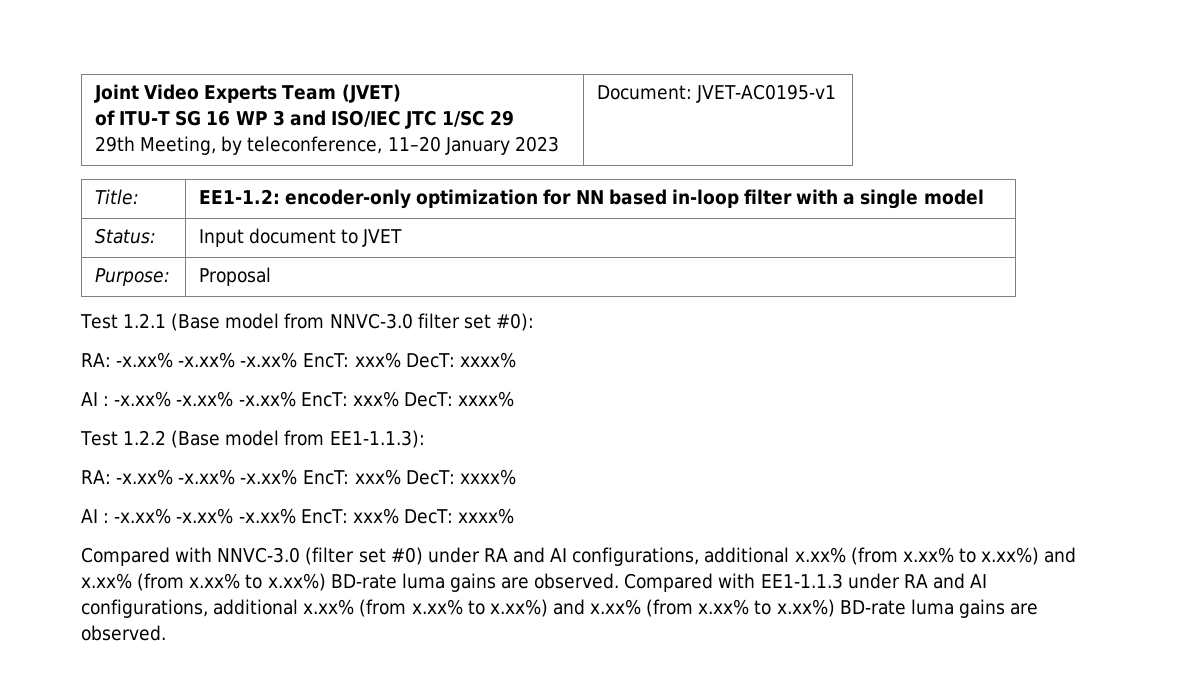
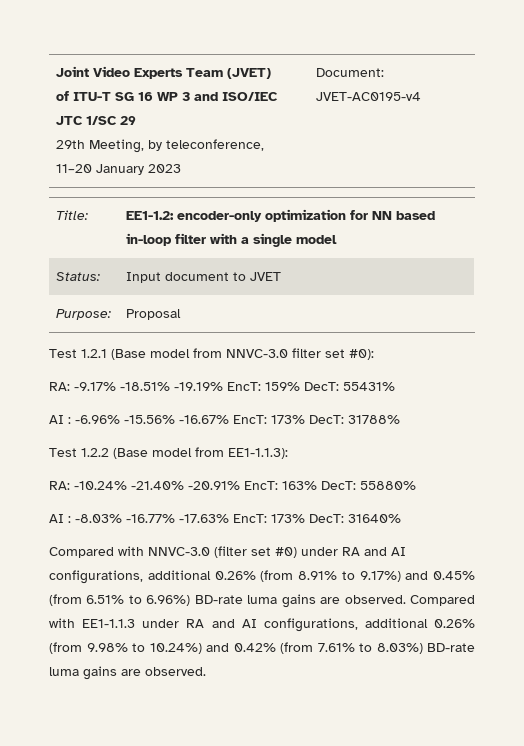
[696,84,837,103] JVET-AC0195-v1 -> [316,92,422,101] JVET-AC0195-v4
[116,352,516,368] [81,391,514,407] -x.xx% -x.xx% -x.xx% EncT: xxx% DecT: xxxx% // AI : -x.xx% -x.xx% -x.xx% EncT: xxx% DecT: xxxx% -> [74,382,395,391] [49,415,400,424] -9.17% -18.51% -19.19% EncT: 159% DecT: 55431% // AI : -6.96% -15.56% -16.67% EncT: 173% DecT: 31788%
[116,469,516,485] [81,508,514,524] -x.xx% -x.xx% -x.xx% EncT: xxx% DecT: xxxx% // AI : -x.xx% -x.xx% -x.xx% EncT: xxx% DecT: xxxx% -> [74,481,416,490] [49,514,401,523] -10.24% -21.40% -20.91% EncT: 163% DecT: 55880% // AI : -8.03% -16.77% -17.63% EncT: 173% DecT: 31640%
[794,547,1077,565] [81,573,326,591] x.xx% (from x.xx% to x.xx%) and x.xx% (from x.xx% to x.xx%) -> [214,570,475,582] [49,594,191,606] 0.26% (from 8.91% to 9.17%) and 0.45% (from 6.51% to 6.96%)
[303,599,835,617] x.xx% (from x.xx% to x.xx%) and x.xx% (from x.xx% to x.xx%) -> [434,619,475,628] [49,642,423,654] 0.26% (from 9.98% to 10.24%) and 0.42% (from 7.61% to 8.03%)

